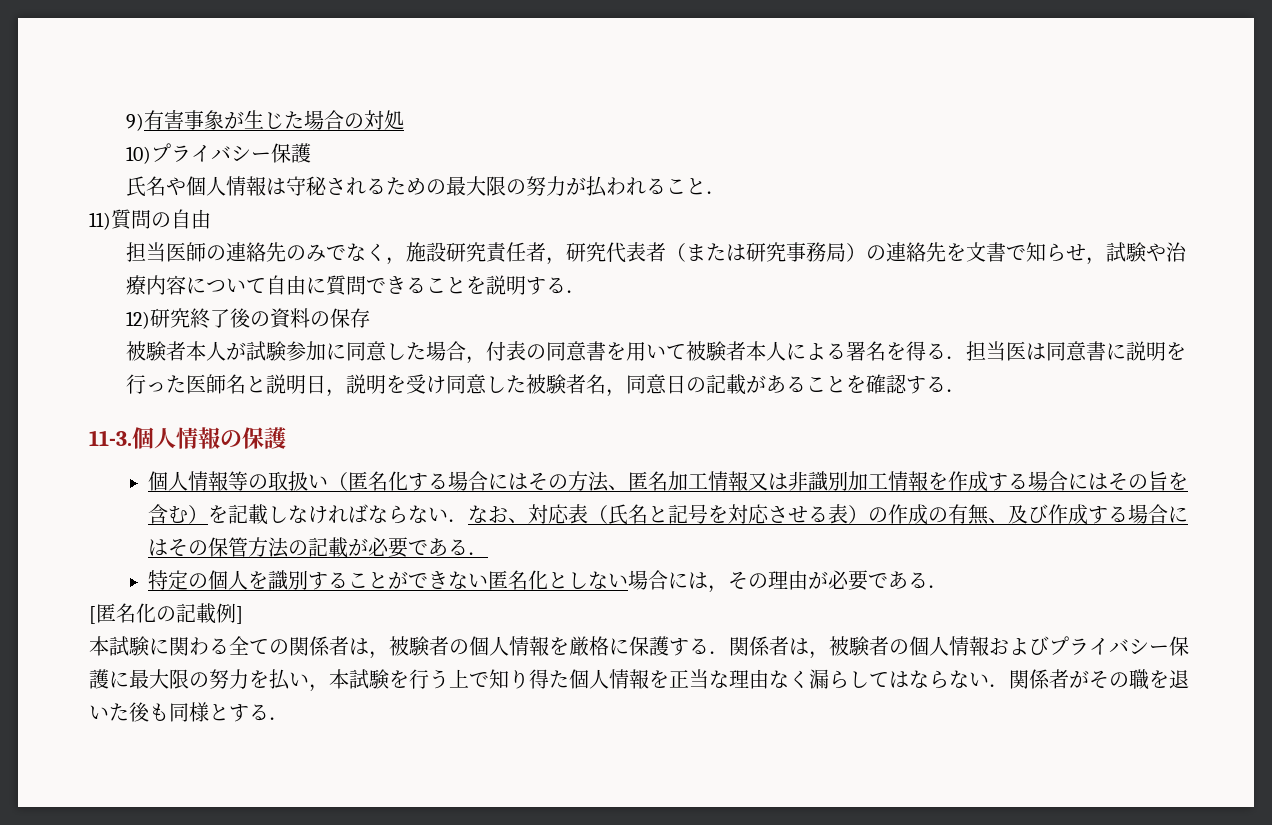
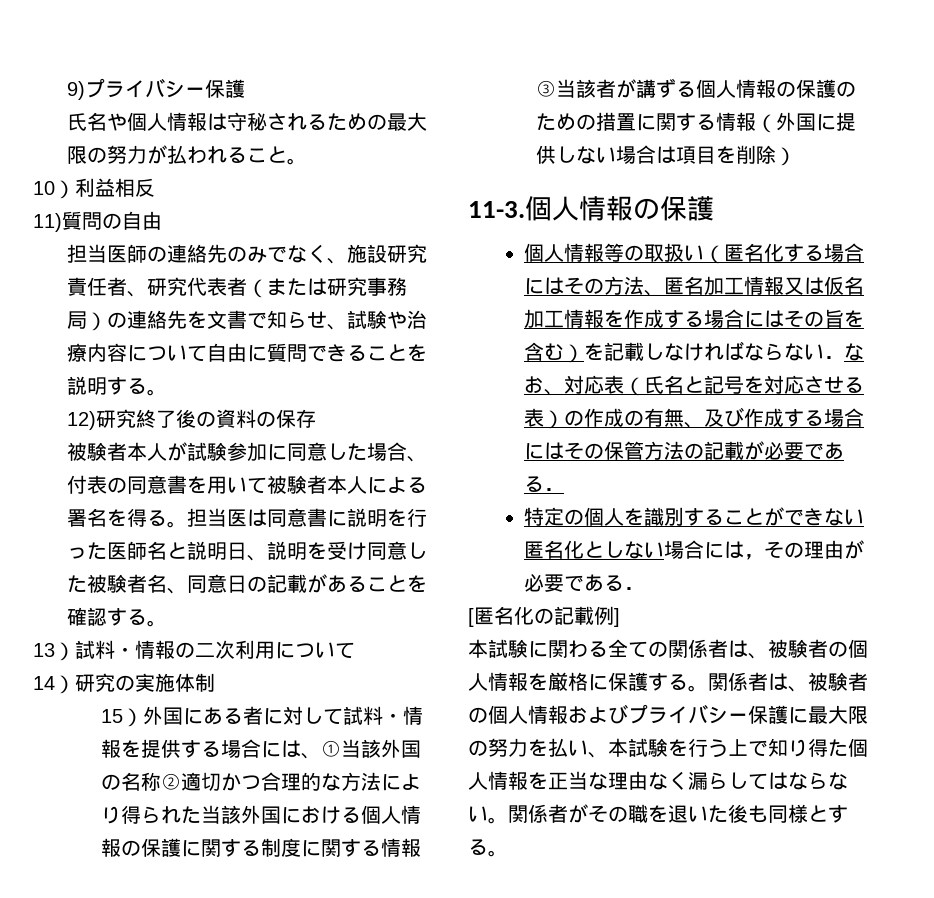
[143,110,404,130] [125,146,151,164] 有害事象が生じた場合の対処 // 10) -> (86, 90) none
[705,191,726,194] ． -> [287,158,308,165] [33,178,155,199] 。 // 10）利益相反
[385,257,406,265] ， -> [327,258,348,264] 、
[545,257,566,265] ， -> [127,291,148,297] 、
[1085,257,1106,265] ， -> [327,324,348,330] 、
[565,290,586,293] ． -> [147,389,168,396] 。
[465,356,486,364] ， -> [407,456,428,462] 、
[945,356,966,359] ． -> [167,521,188,528] 。
[325,389,346,397] ， -> [247,555,268,561] 、
[605,389,626,397] ， -> [167,588,188,594] 、
[945,389,966,392] ． -> [147,620,168,627] [33,640,355,661] [33,673,215,694] [101,706,424,727] [101,739,422,759] [101,772,422,791] [101,805,422,824] [101,838,422,857] [536,78,857,98] [536,112,857,133] [536,145,797,166] 。 // 13）試料・情報の二次利用について // 14）研究の実施体制 // 15）外国にある者に対して試料・情報を提供する場合には、①当該外国の名称②適切かつ合理的な方法により得られた当該外国における個人情報の保護に関する制度に関する情報③当該者が講ずる個人情報の保護のための措置に関する情報（外国に提供しない場合は項目を削除）
[787,471,848,491] 非識別 -> [824,276,865,295] 仮名
[369,651,389,659] ， -> [748,653,768,659] 、
[709,636,829,659] ．関係者は， -> [688,672,808,692] 。関係者は、
[309,684,329,692] ， -> [588,752,608,758] 、
[989,684,1009,687] ． -> [488,817,508,824] 。
[269,717,289,720] ． -> [488,850,508,857] 。

